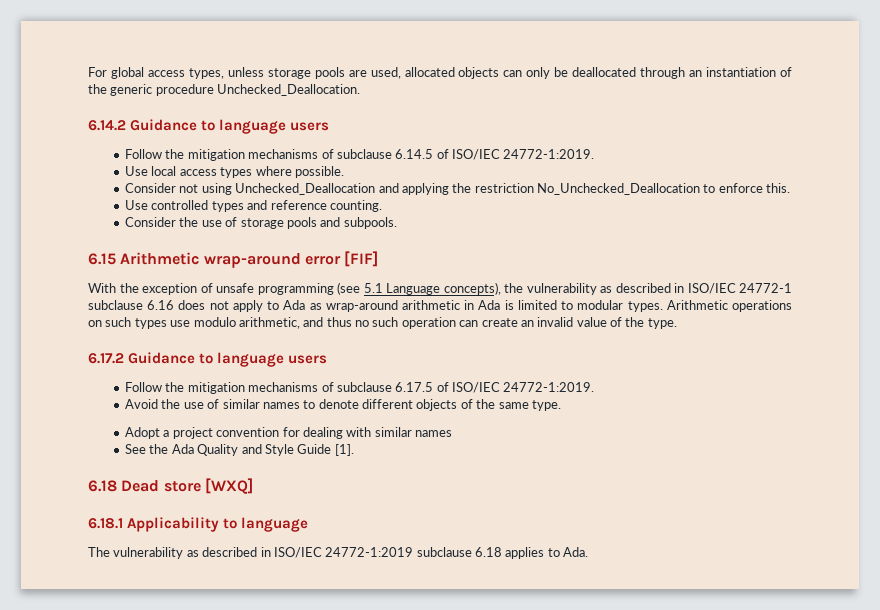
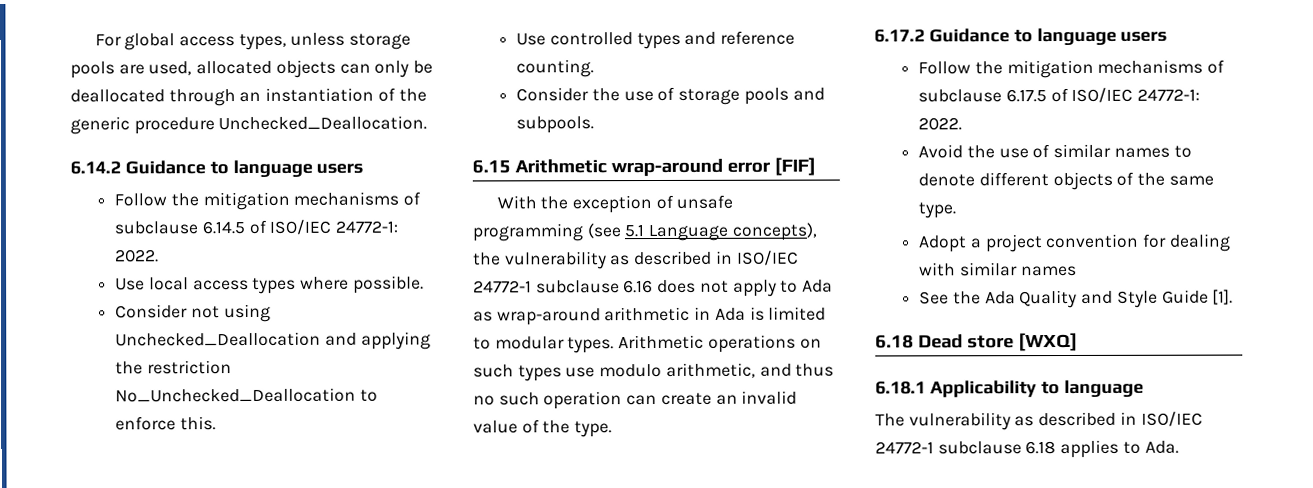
[503,149,595,159] 24772-1:2019. -> [335,220,399,233] [115,249,160,263] 24772-1: 2022.
[503,382,595,392] 24772-1:2019. -> [1137,88,1201,101] [918,117,963,131] 24772-1: 2022.
[325,547,414,557] 24772-1:2019 -> [875,441,934,454] 24772-1

